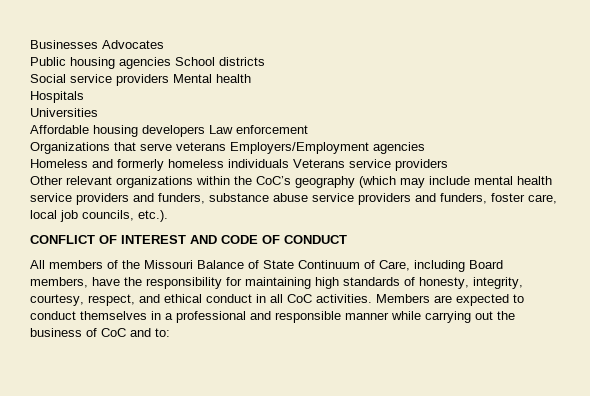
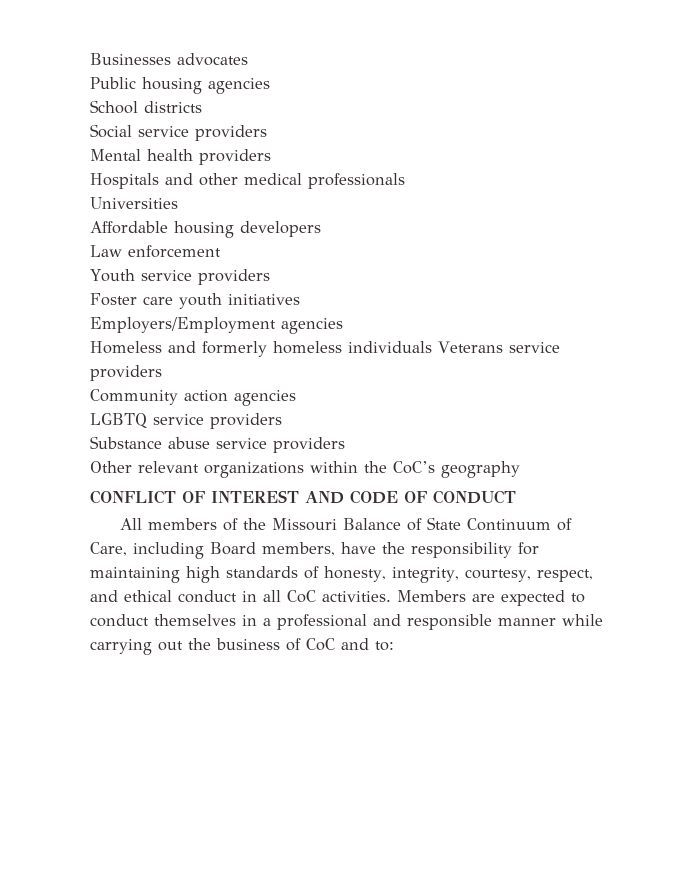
[102,40,164,49] Advocates -> [177,53,248,66] advocates
(171, 63) none -> (270, 86) //
(169, 80) none -> (267, 133) //
(251, 78) none -> [199,149,271,165] providers
(84, 97) none -> [165,173,405,189] and other medical professionals
(205, 131) none -> (321, 229) //
[30,142,226,154] Organizations that serve veterans -> [90,269,270,285] [90,293,300,309] Youth service providers // Foster care youth initiatives //
(448, 165) none -> [90,389,296,406] [90,413,282,429] [90,436,345,453] // Community action agencies // LGBTQ service providers // Substance abuse service providers
[359,176,552,188] [30,193,557,205] [30,210,168,222] (which may include mental health service providers and funders, substance abuse service providers and funders, foster care, local job councils, etc.). -> (520, 469) none

